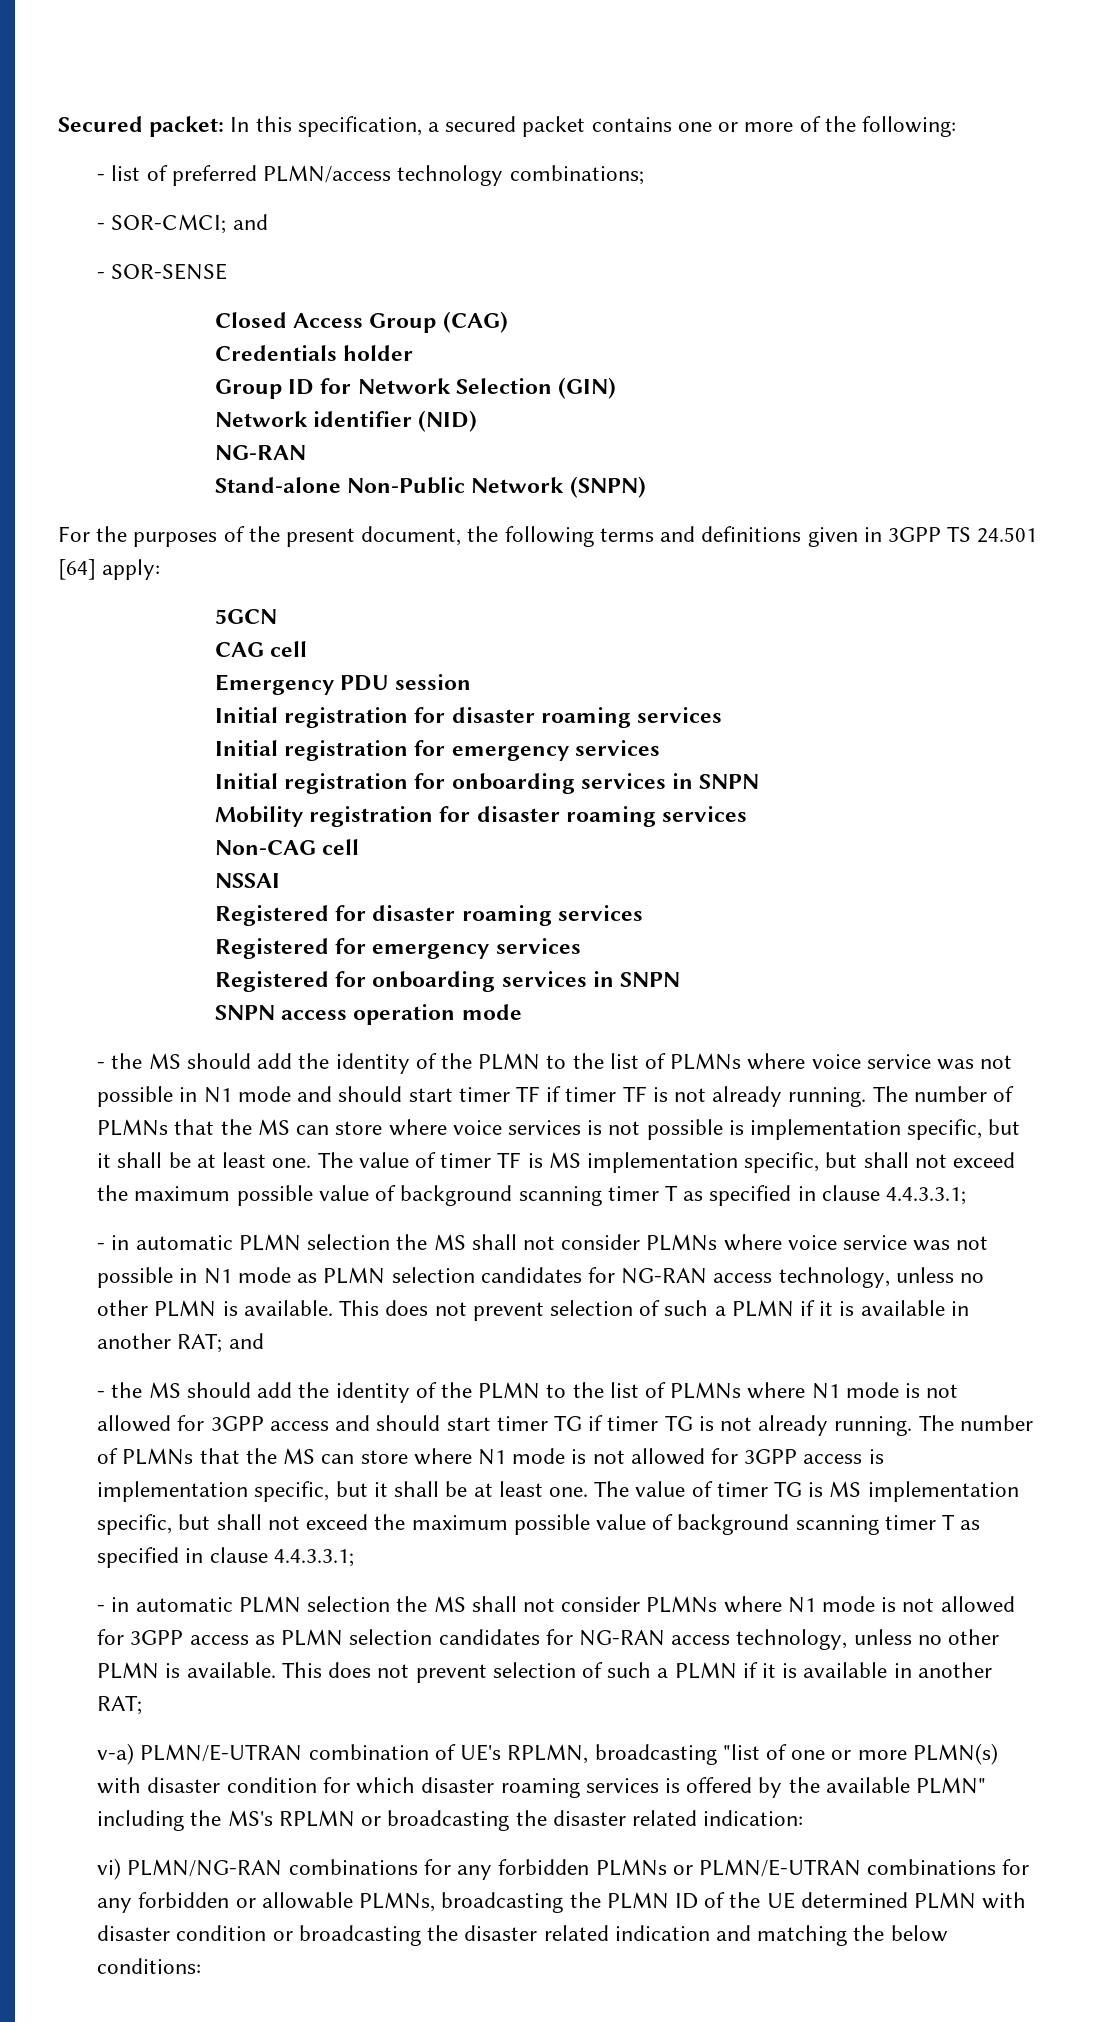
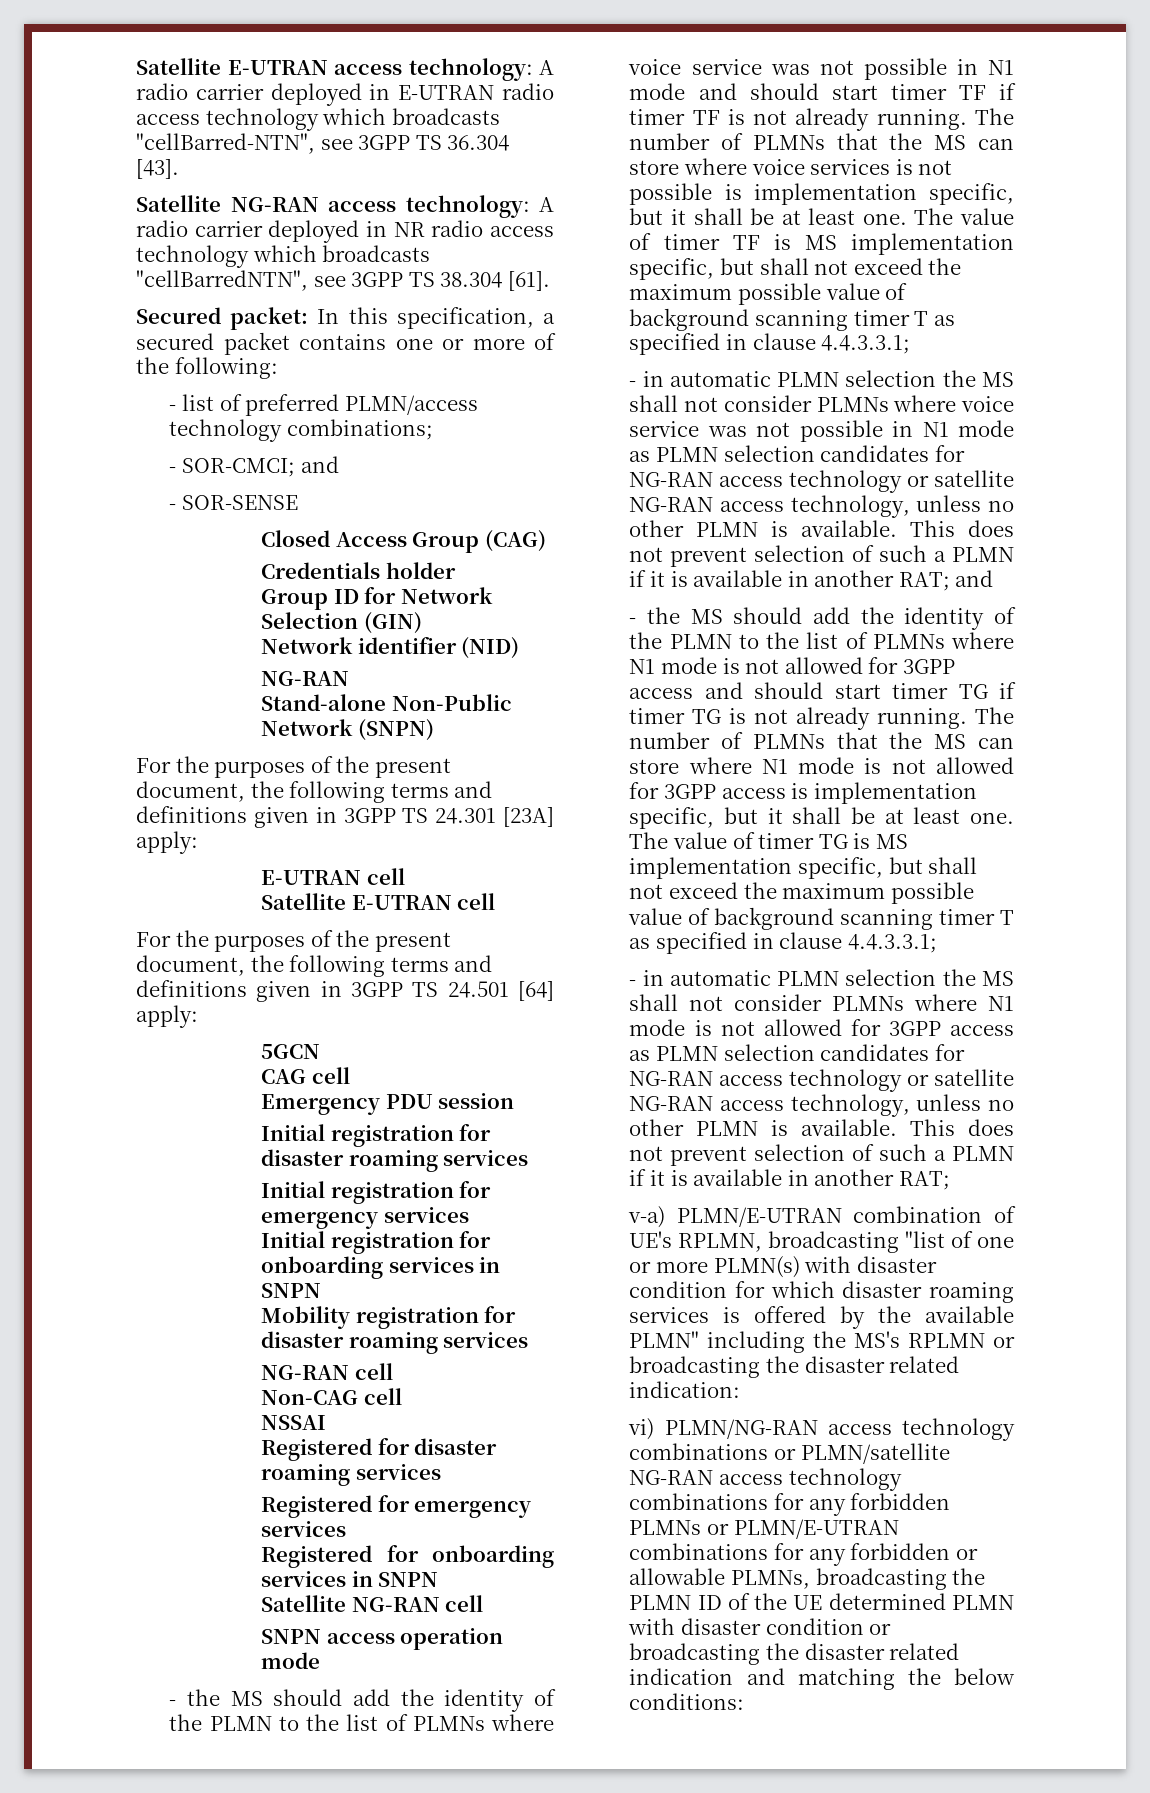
(58, 124) none -> [136,58,554,81] [136,83,554,106] [136,108,500,131] [136,133,510,154] [136,159,179,179] [136,195,554,218] [136,220,554,243] [136,245,431,268] [136,270,550,291] Satellite E-UTRAN access technology: A radio carrier deployed in E-UTRAN radio access technology which broadcasts "cellBarred-NTN", see 3GPP TS 36.304 [43]. // Satellite NG-RAN access technology: A radio carrier deployed in NR radio access technology which broadcasts "cellBarredNTN", see 3GPP TS 38.304 [61]. //
(646, 487) none -> [136,756,451,778] [136,781,493,803] [136,806,554,828] [136,831,198,854] [261,868,405,885] [261,893,496,910] // For the purposes of the present document, the following terms and definitions given in 3GPP TS 24.301 [23A] apply: // E-UTRAN cell // Satellite E-UTRAN cell
(748, 814) none -> [261,1363,393,1380] // NG-RAN cell
(681, 979) none -> [261,1595,484,1612] // Satellite NG-RAN cell
(773, 1278) none -> [789,470,1014,493] [629,497,785,512] technology or satellite NG-RAN access
(731, 1640) none -> [789,1069,1014,1092] [629,1096,785,1111] technology or satellite NG-RAN access
(283, 1868) none -> [827,1418,1015,1441] [629,1443,950,1464] [629,1468,902,1491] access technology combinations or PLMN/satellite NG-RAN access technology

